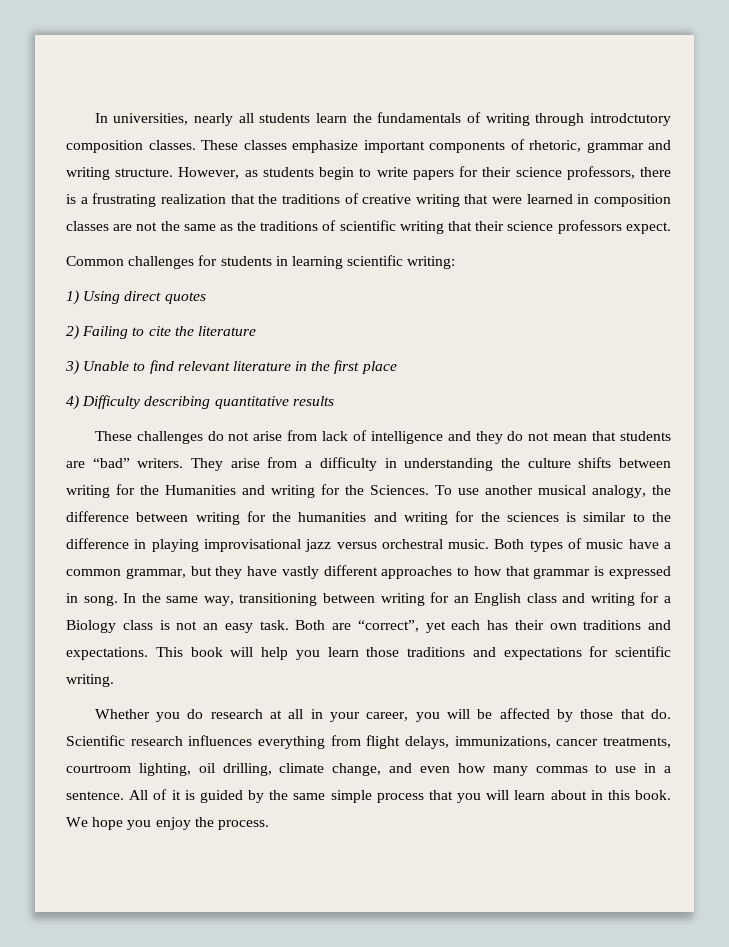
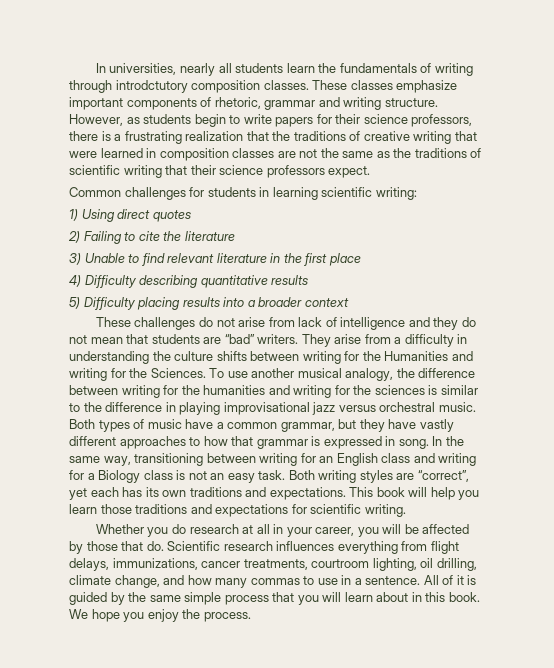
(334, 401) none -> [69,297,349,310] // 5) Difficulty placing results into a broader context
(326, 625) none -> [318,470,393,483] writing styles
[514,620,544,630] their -> [145,487,159,497] its
[419,766,450,773] even -> (185, 580) none

